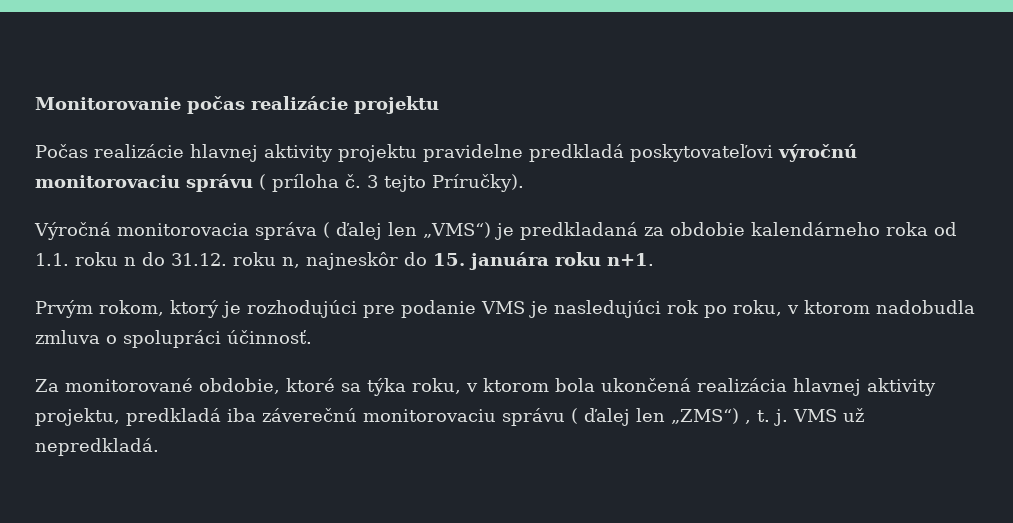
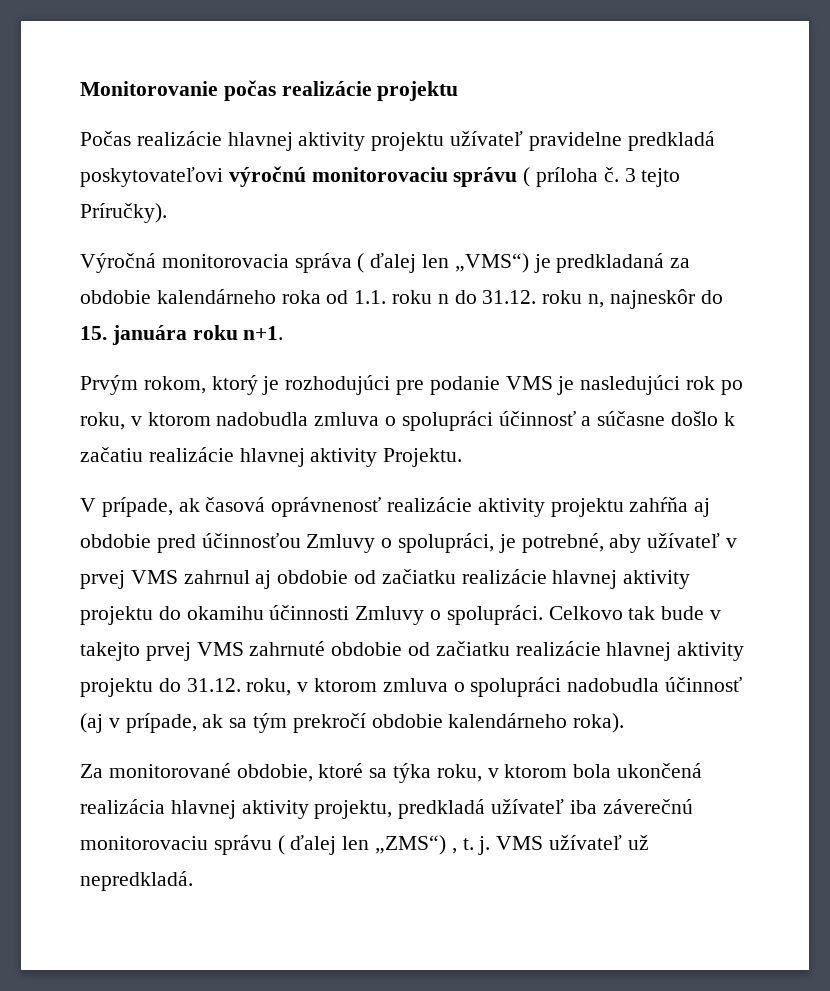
(417, 153) none -> [450,131,524,146] užívateľ
[227,330,312,344] účinnosť. -> [498,411,735,426] [80,447,463,467] [80,497,711,517] [80,533,738,553] [80,569,691,589] [80,605,722,625] [80,641,745,661] [80,677,743,697] [80,713,625,733] účinnosť a súčasne došlo k začatiu realizácie hlavnej aktivity Projektu. // V prípade, ak časová oprávnenosť realizácie aktivity projektu zahŕňa aj obdobie pred účinnosťou Zmluvy o spolupráci, je potrebné, aby užívateľ v prvej VMS zahrnul aj obdobie od začiatku realizácie hlavnej aktivity projektu do okamihu účinnosti Zmluvy o spolupráci. Celkovo tak bude v takejto prvej VMS zahrnuté obdobie od začiatku realizácie hlavnej aktivity projektu do 31.12. roku, v ktorom zmluva o spolupráci nadobudla účinnosť (aj v prípade, ak sa tým prekročí obdobie kalendárneho roka).
(221, 417) none -> [491,799,565,814] užívateľ
(837, 415) none -> [549,835,623,850] užívateľ

